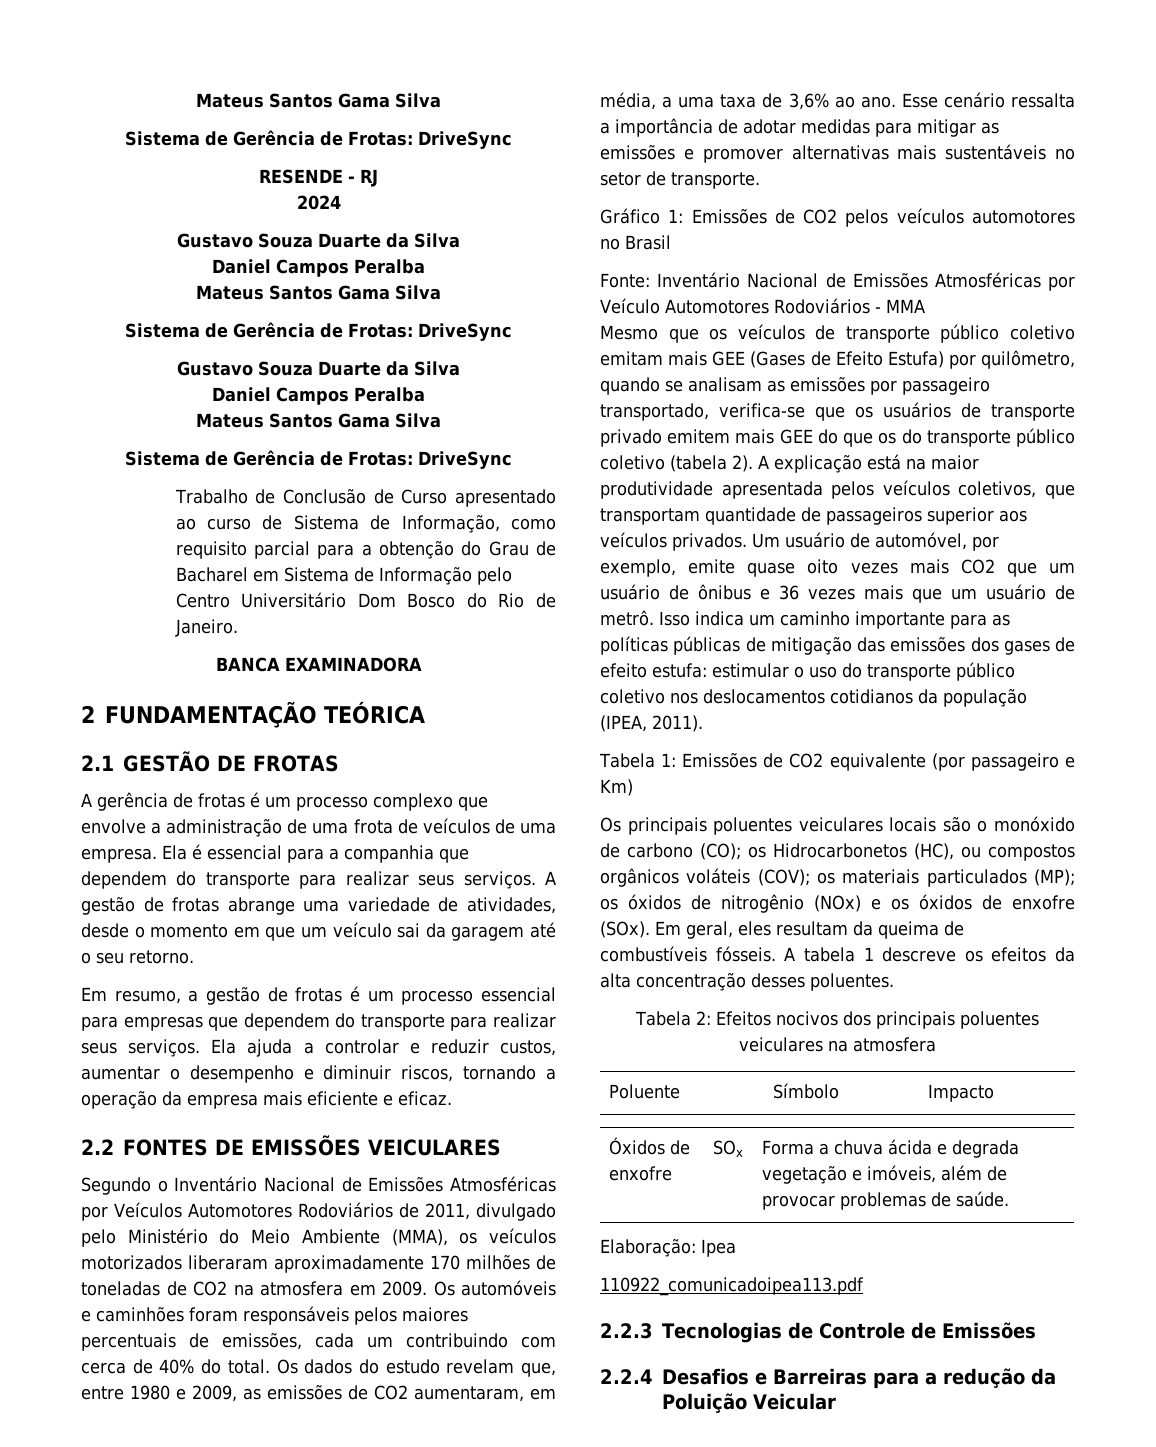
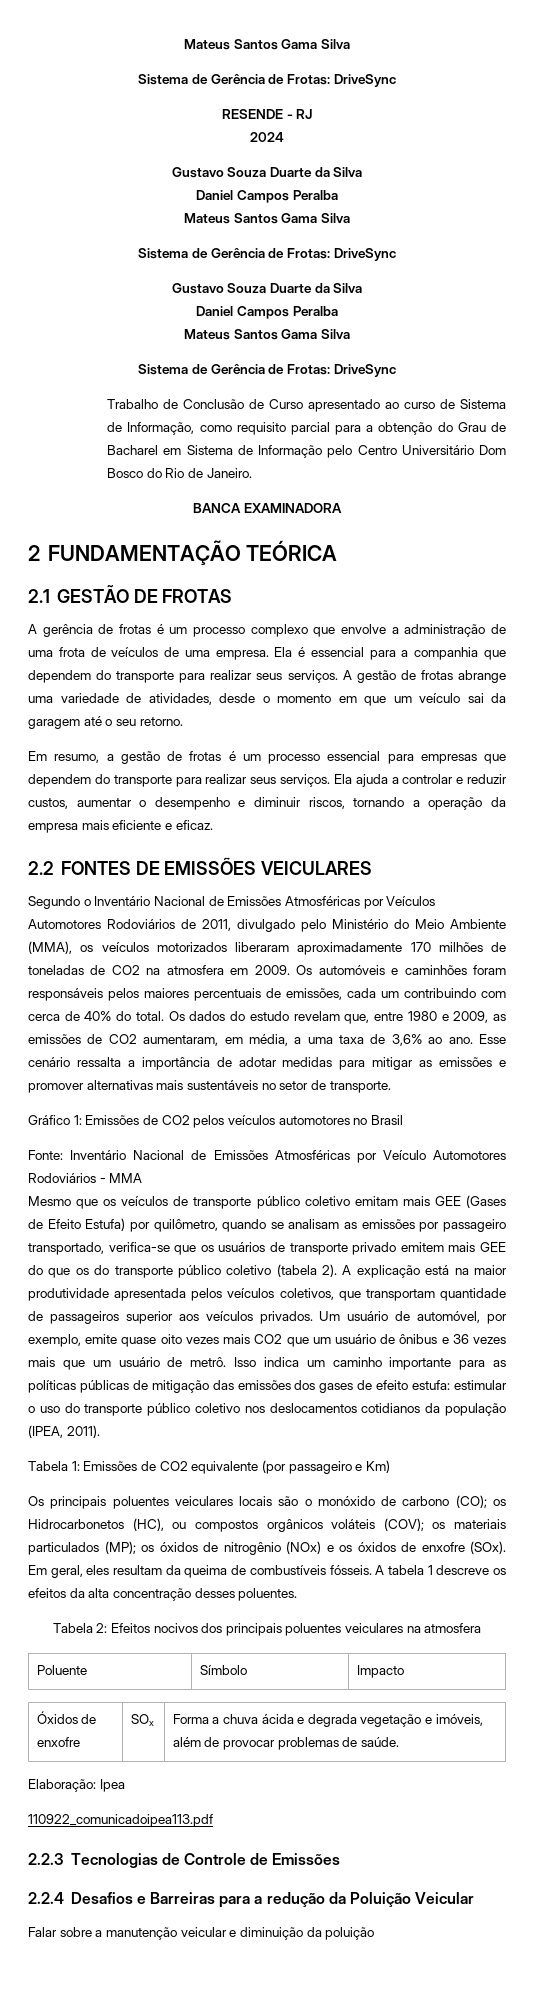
(836, 1401) none -> [28,1927,375,1940] // Falar sobre a manutenção veicular e diminuição da poluição

